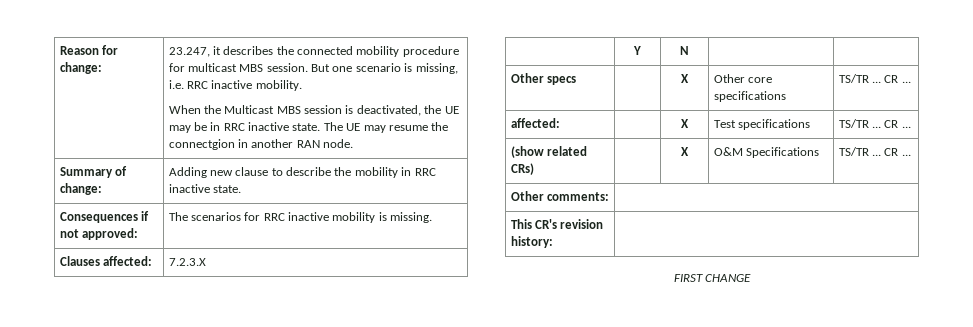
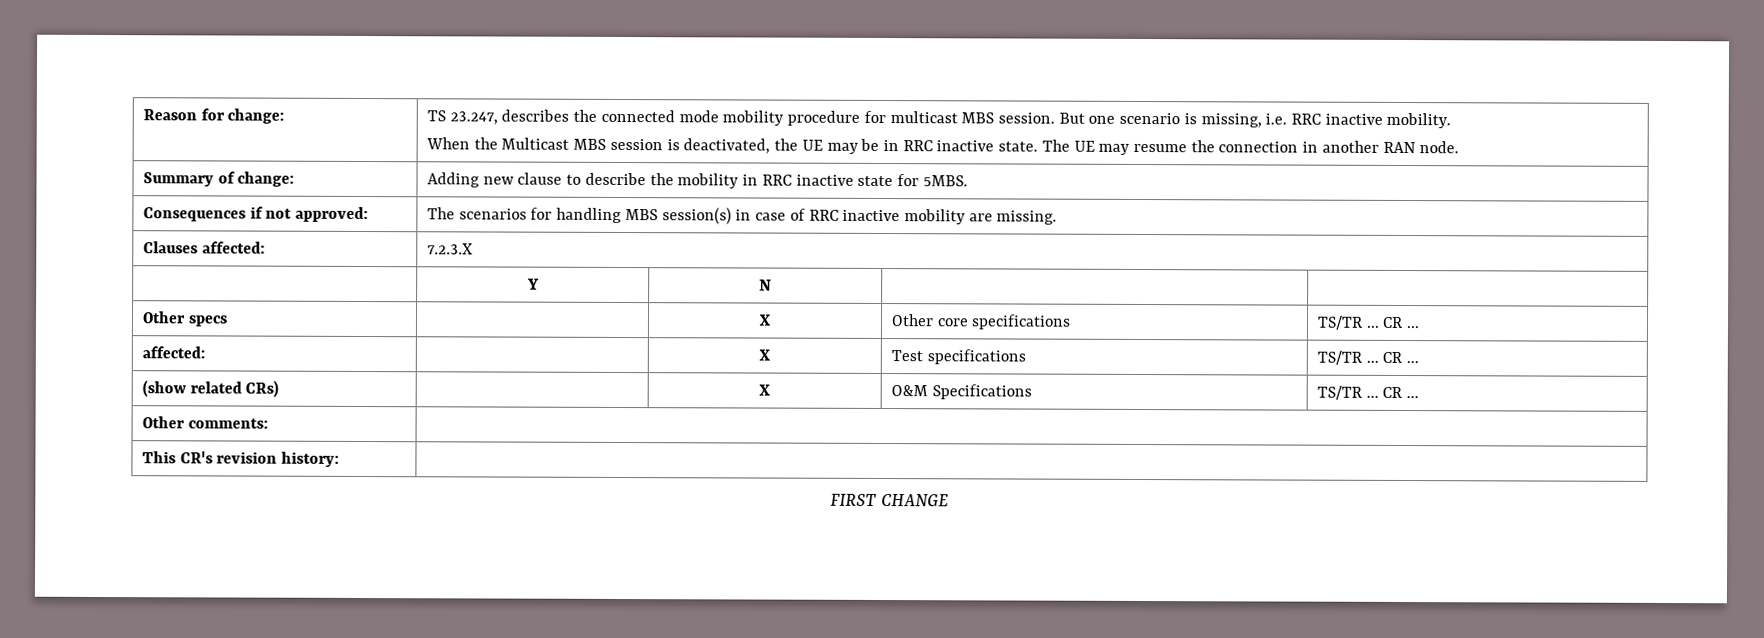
[168,46,221,57] 23.247, it -> [426,110,498,125] TS 23.247,
(354, 50) none -> [678,110,719,123] mode
[168,139,235,150] connectgion -> [1218,141,1299,153] connection
[212,185,241,193] state. -> [857,174,968,187] state for 5MBS.
(261, 216) none -> [556,207,806,225] handling MBS session(s) in case of
[378,212,387,221] is -> [968,213,993,222] are

